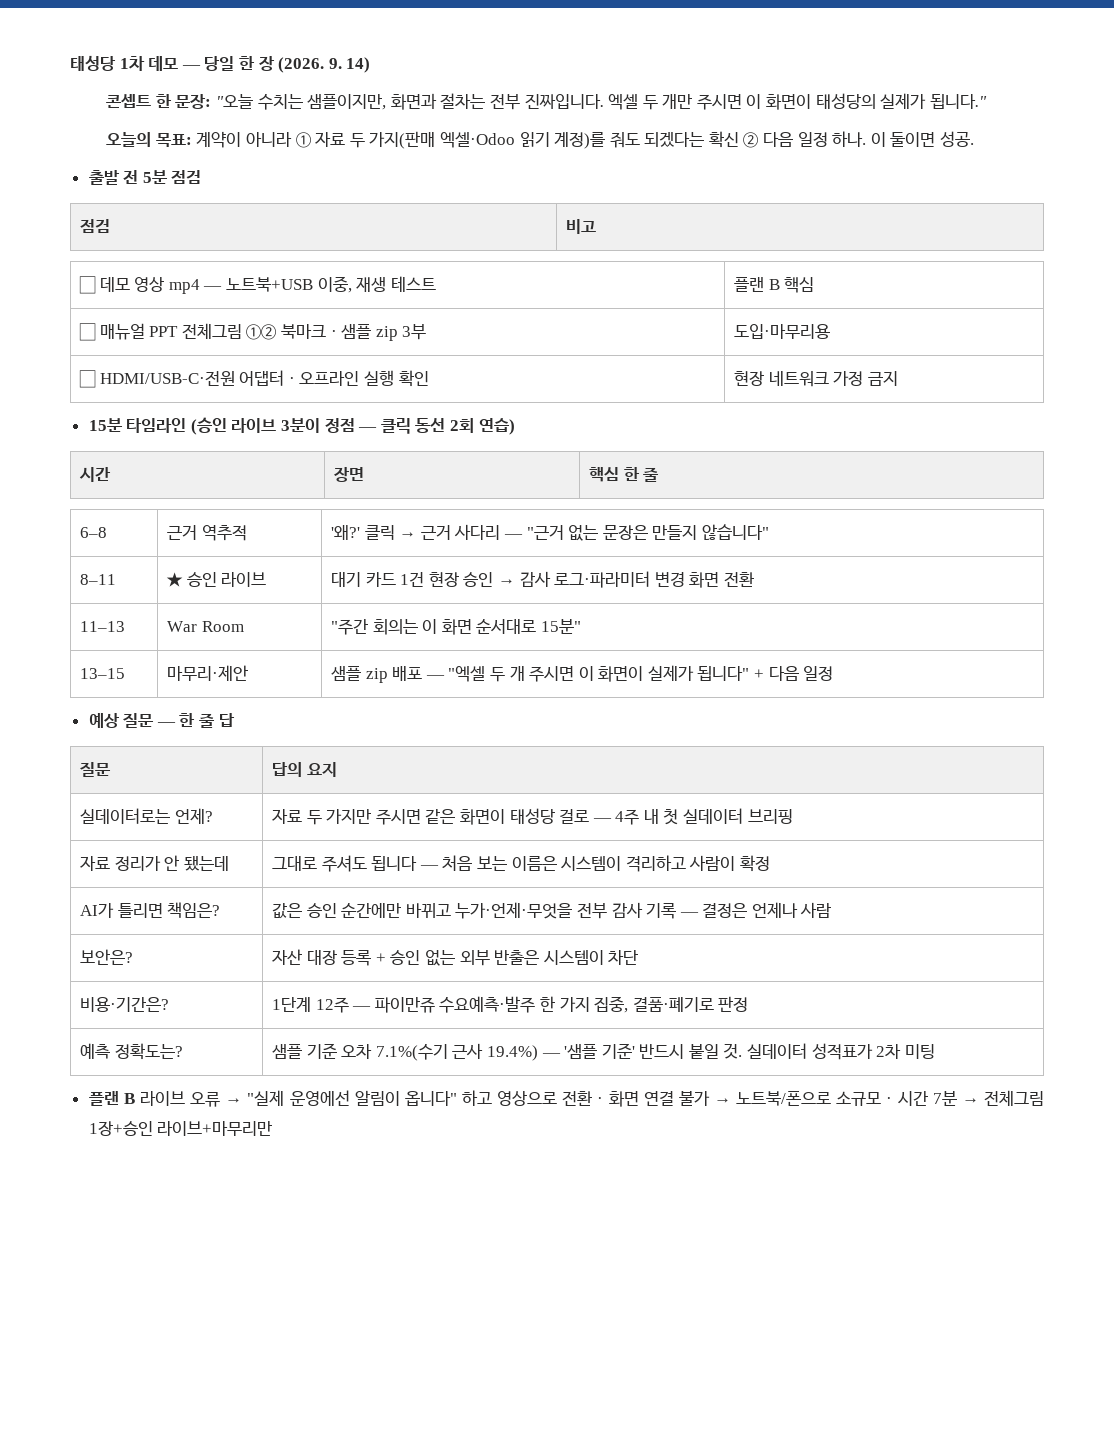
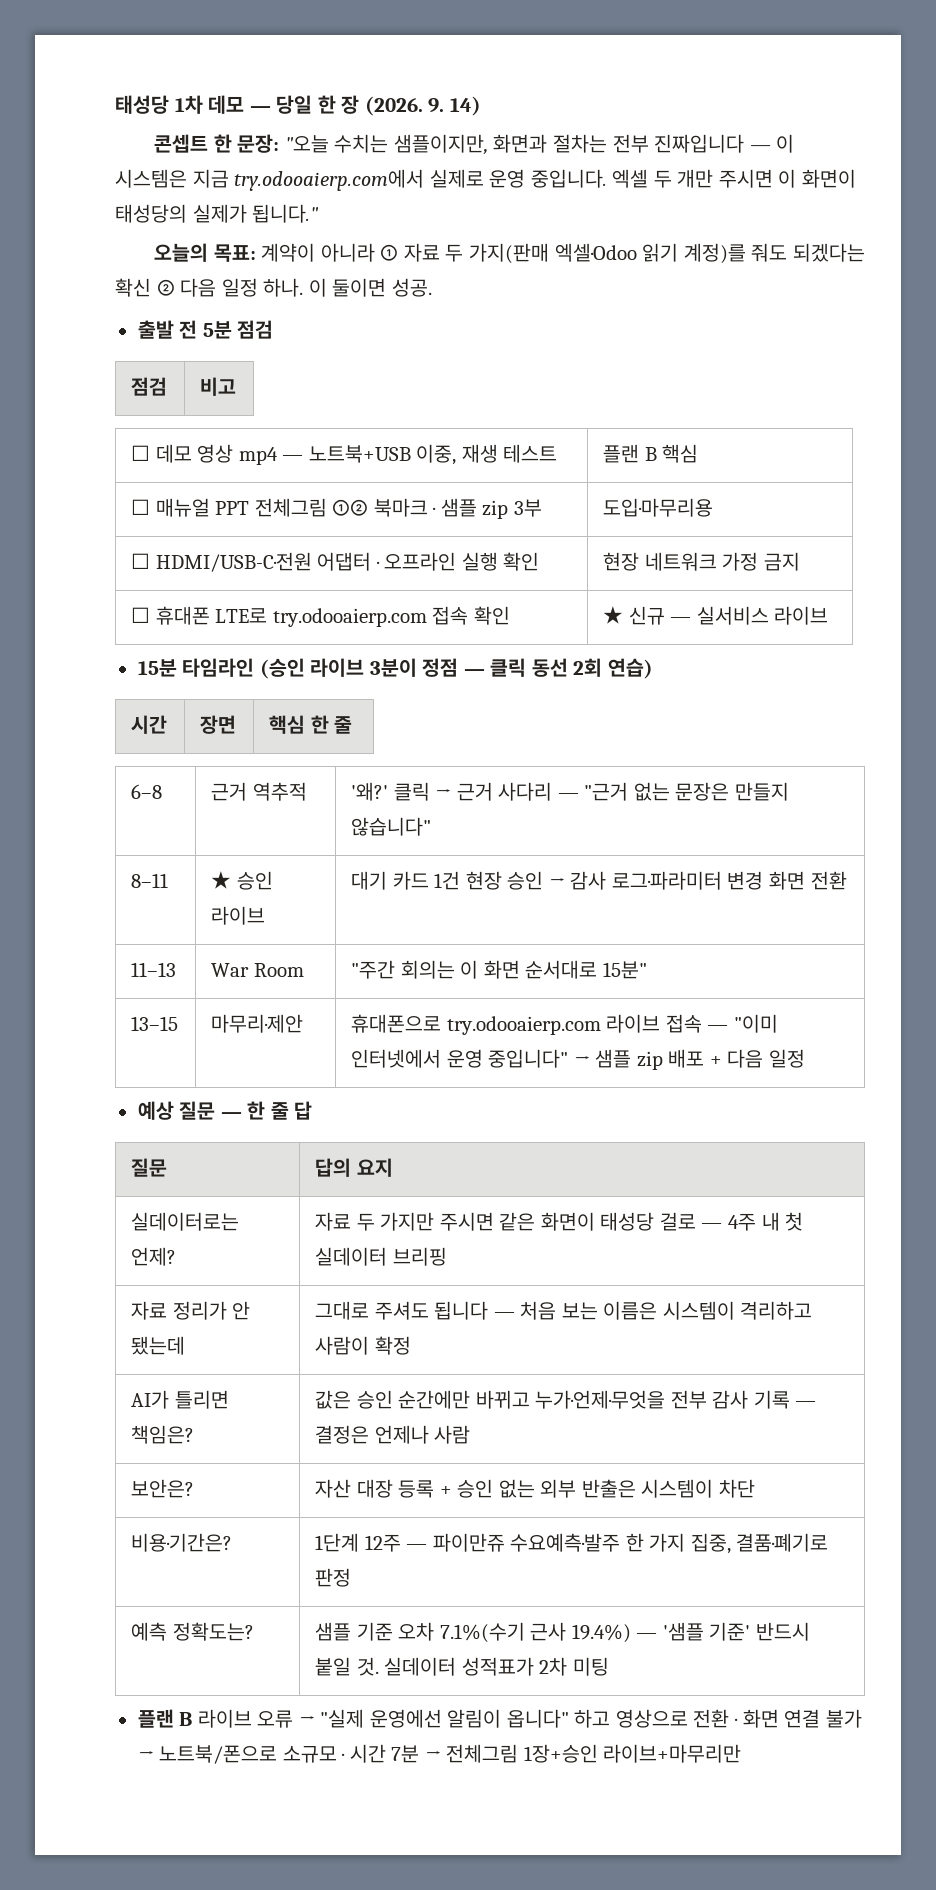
[524,94,604,109] 진짜입니다. -> [654,134,795,153] [115,169,607,191] 진짜입니다 — 이 시스템은 지금 try.odooaierp.com에서 실제로 운영 중입니다.
(898, 378) none -> [131,606,510,627] [603,606,829,625] // ☐ 휴대폰 LTE로 try.odooaierp.com 접속 확인 | ★ 신규 — 실서비스 라이브
[331,665,750,683] 샘플 zip 배포 — "엑셀 두 개 주시면 이 화면이 실제가 됩니다" -> [351,1014,778,1035] [351,1049,705,1070] 휴대폰으로 try.odooaierp.com 라이브 접속 — "이미 인터넷에서 운영 중입니다" → 샘플 zip 배포

